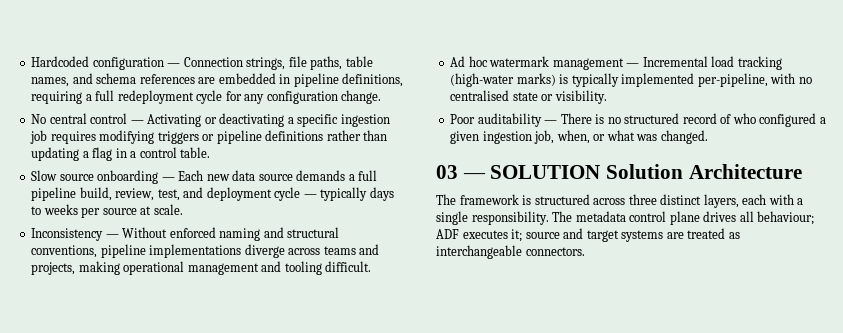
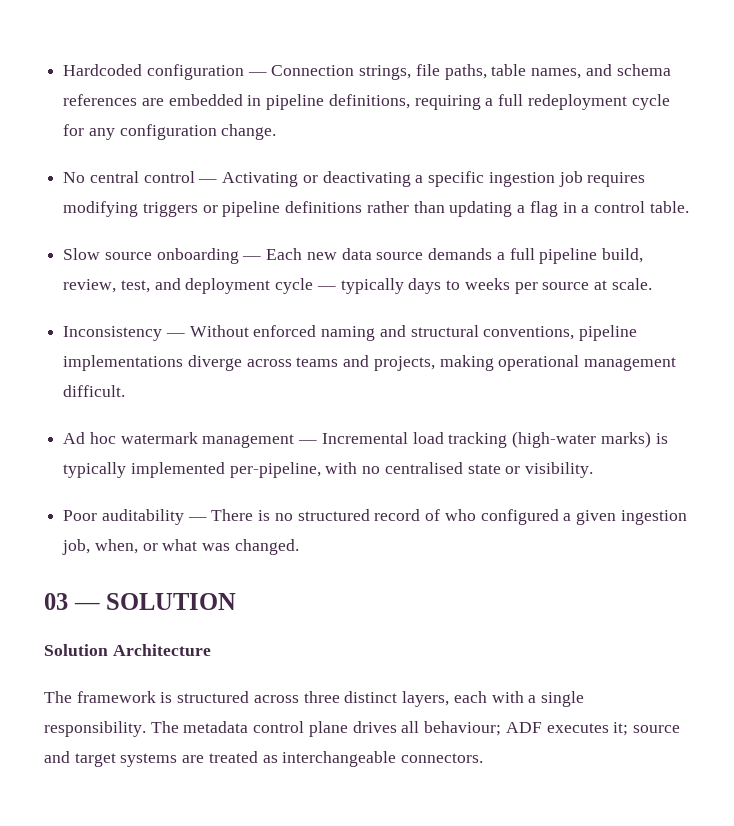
[261,261,322,275] and tooling -> (677, 364) none
(601, 172) none -> (237, 601) //

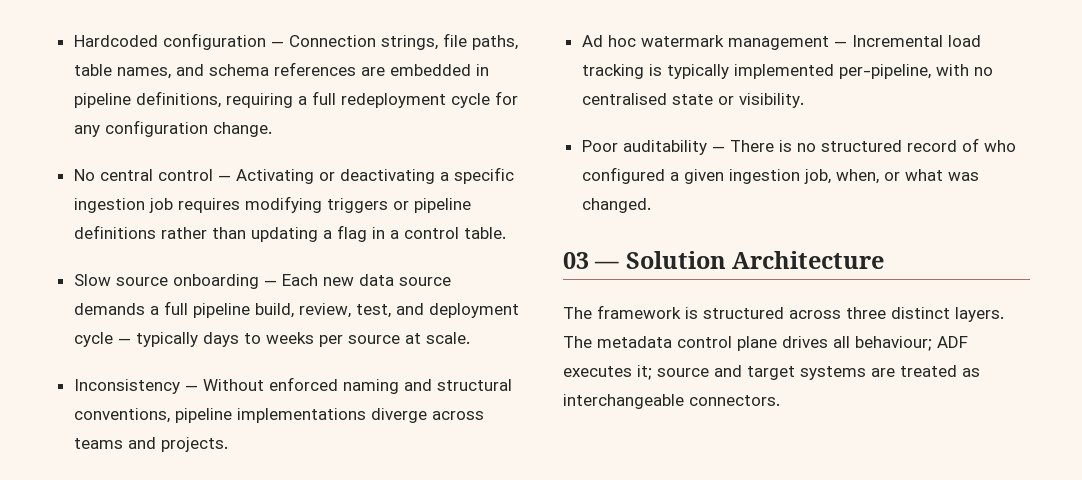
[373,355,677,371] [63,385,126,397] projects, making operational management difficult. -> [160,437,228,452] projects.
[512,431,651,448] (high-water marks) -> (644, 71) none
[106,593,237,610] SOLUTION // -> (620, 265) none
[402,691,584,707] [44,721,146,737] layers, each with a single responsibility. -> [955,307,1004,322] layers.

